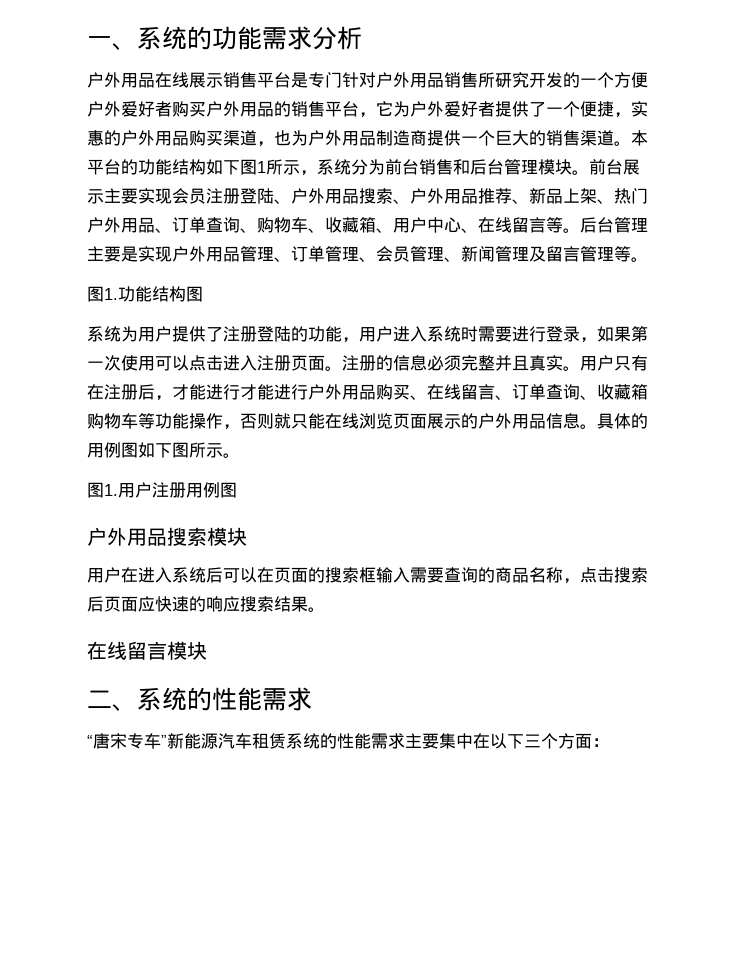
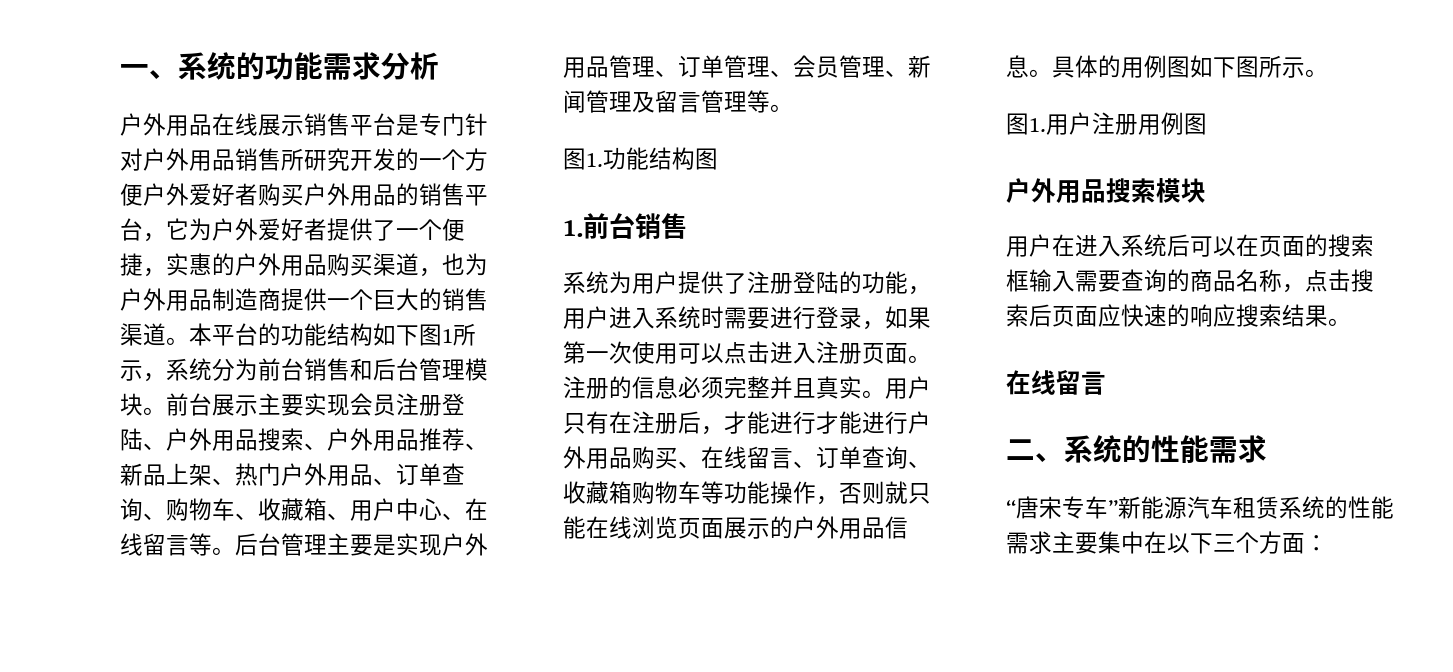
(203, 294) none -> [563,213,687,239] // 1.前台销售
[167,641,207,660] 模块 -> (1106, 383) none

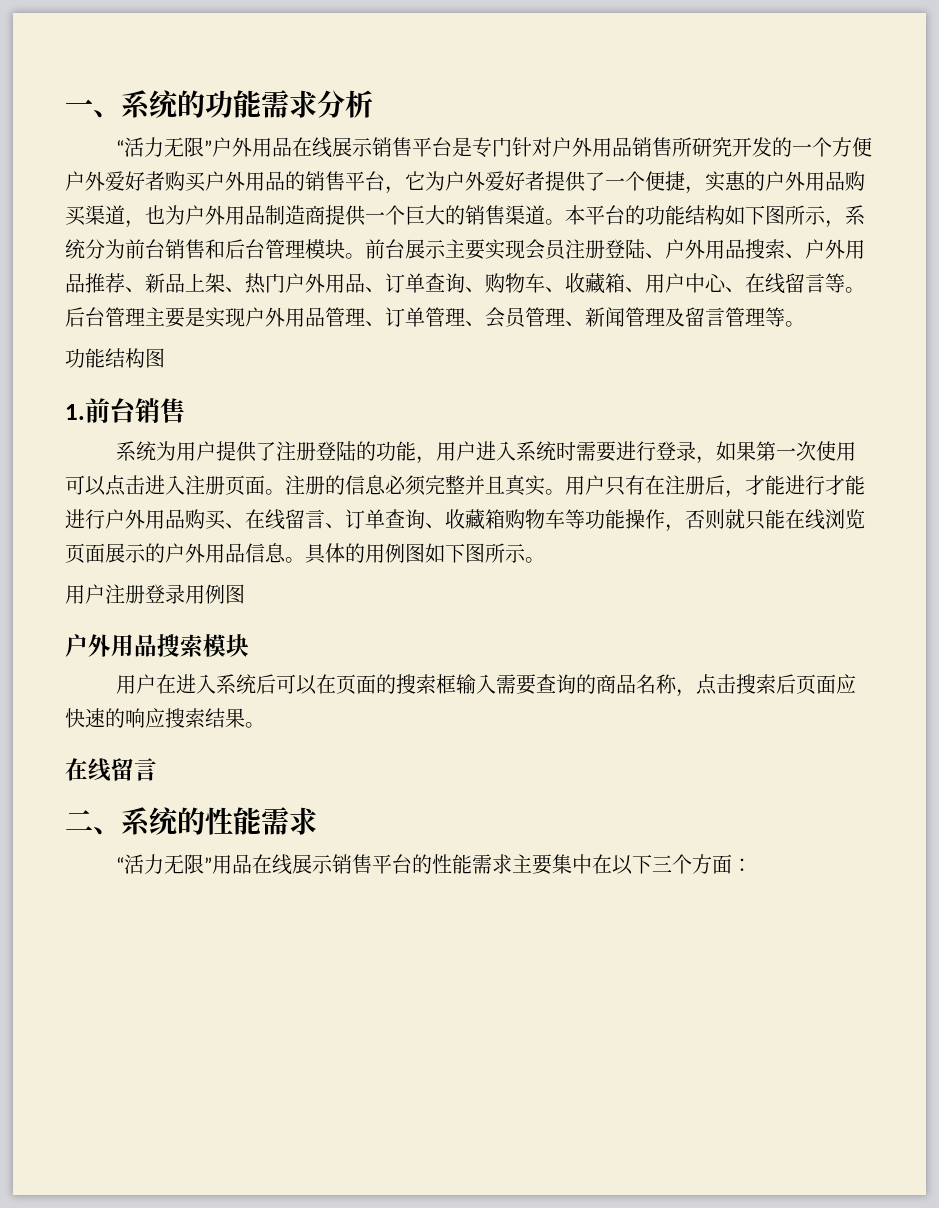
(439, 66) none -> [115,137,212,157] “活力无限”
[442,329,453,343] 1 -> (785, 215) none
[563,148,603,170] 图1. -> (805, 324) none
[1006,113,1046,135] 图1. -> (545, 560) none
(1138, 124) none -> [145,584,185,604] 登录
[1016,496,1325,519] 唐宋专车”新能源汽车租赁系统 -> [123,854,412,875] 活力无限”用品在线展示销售平台

